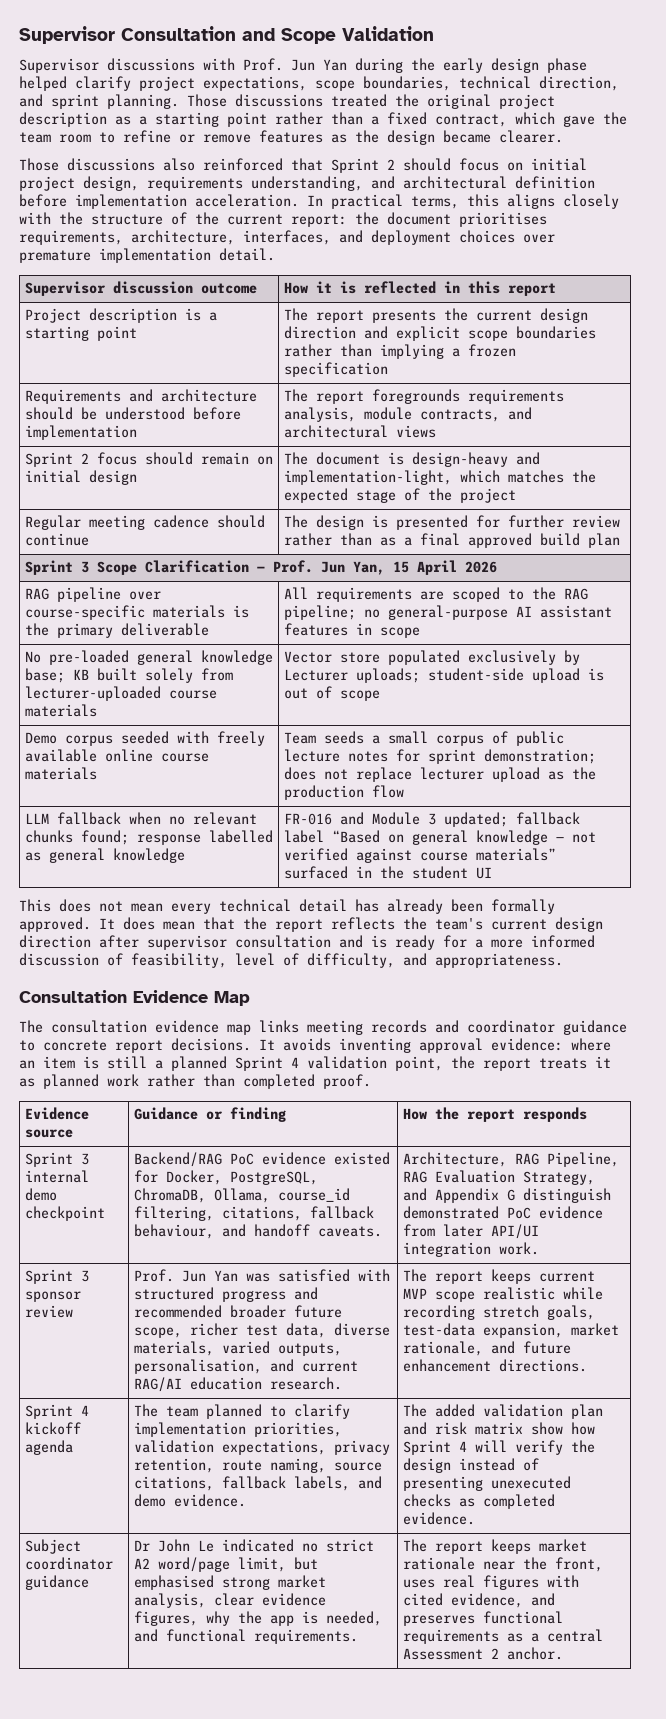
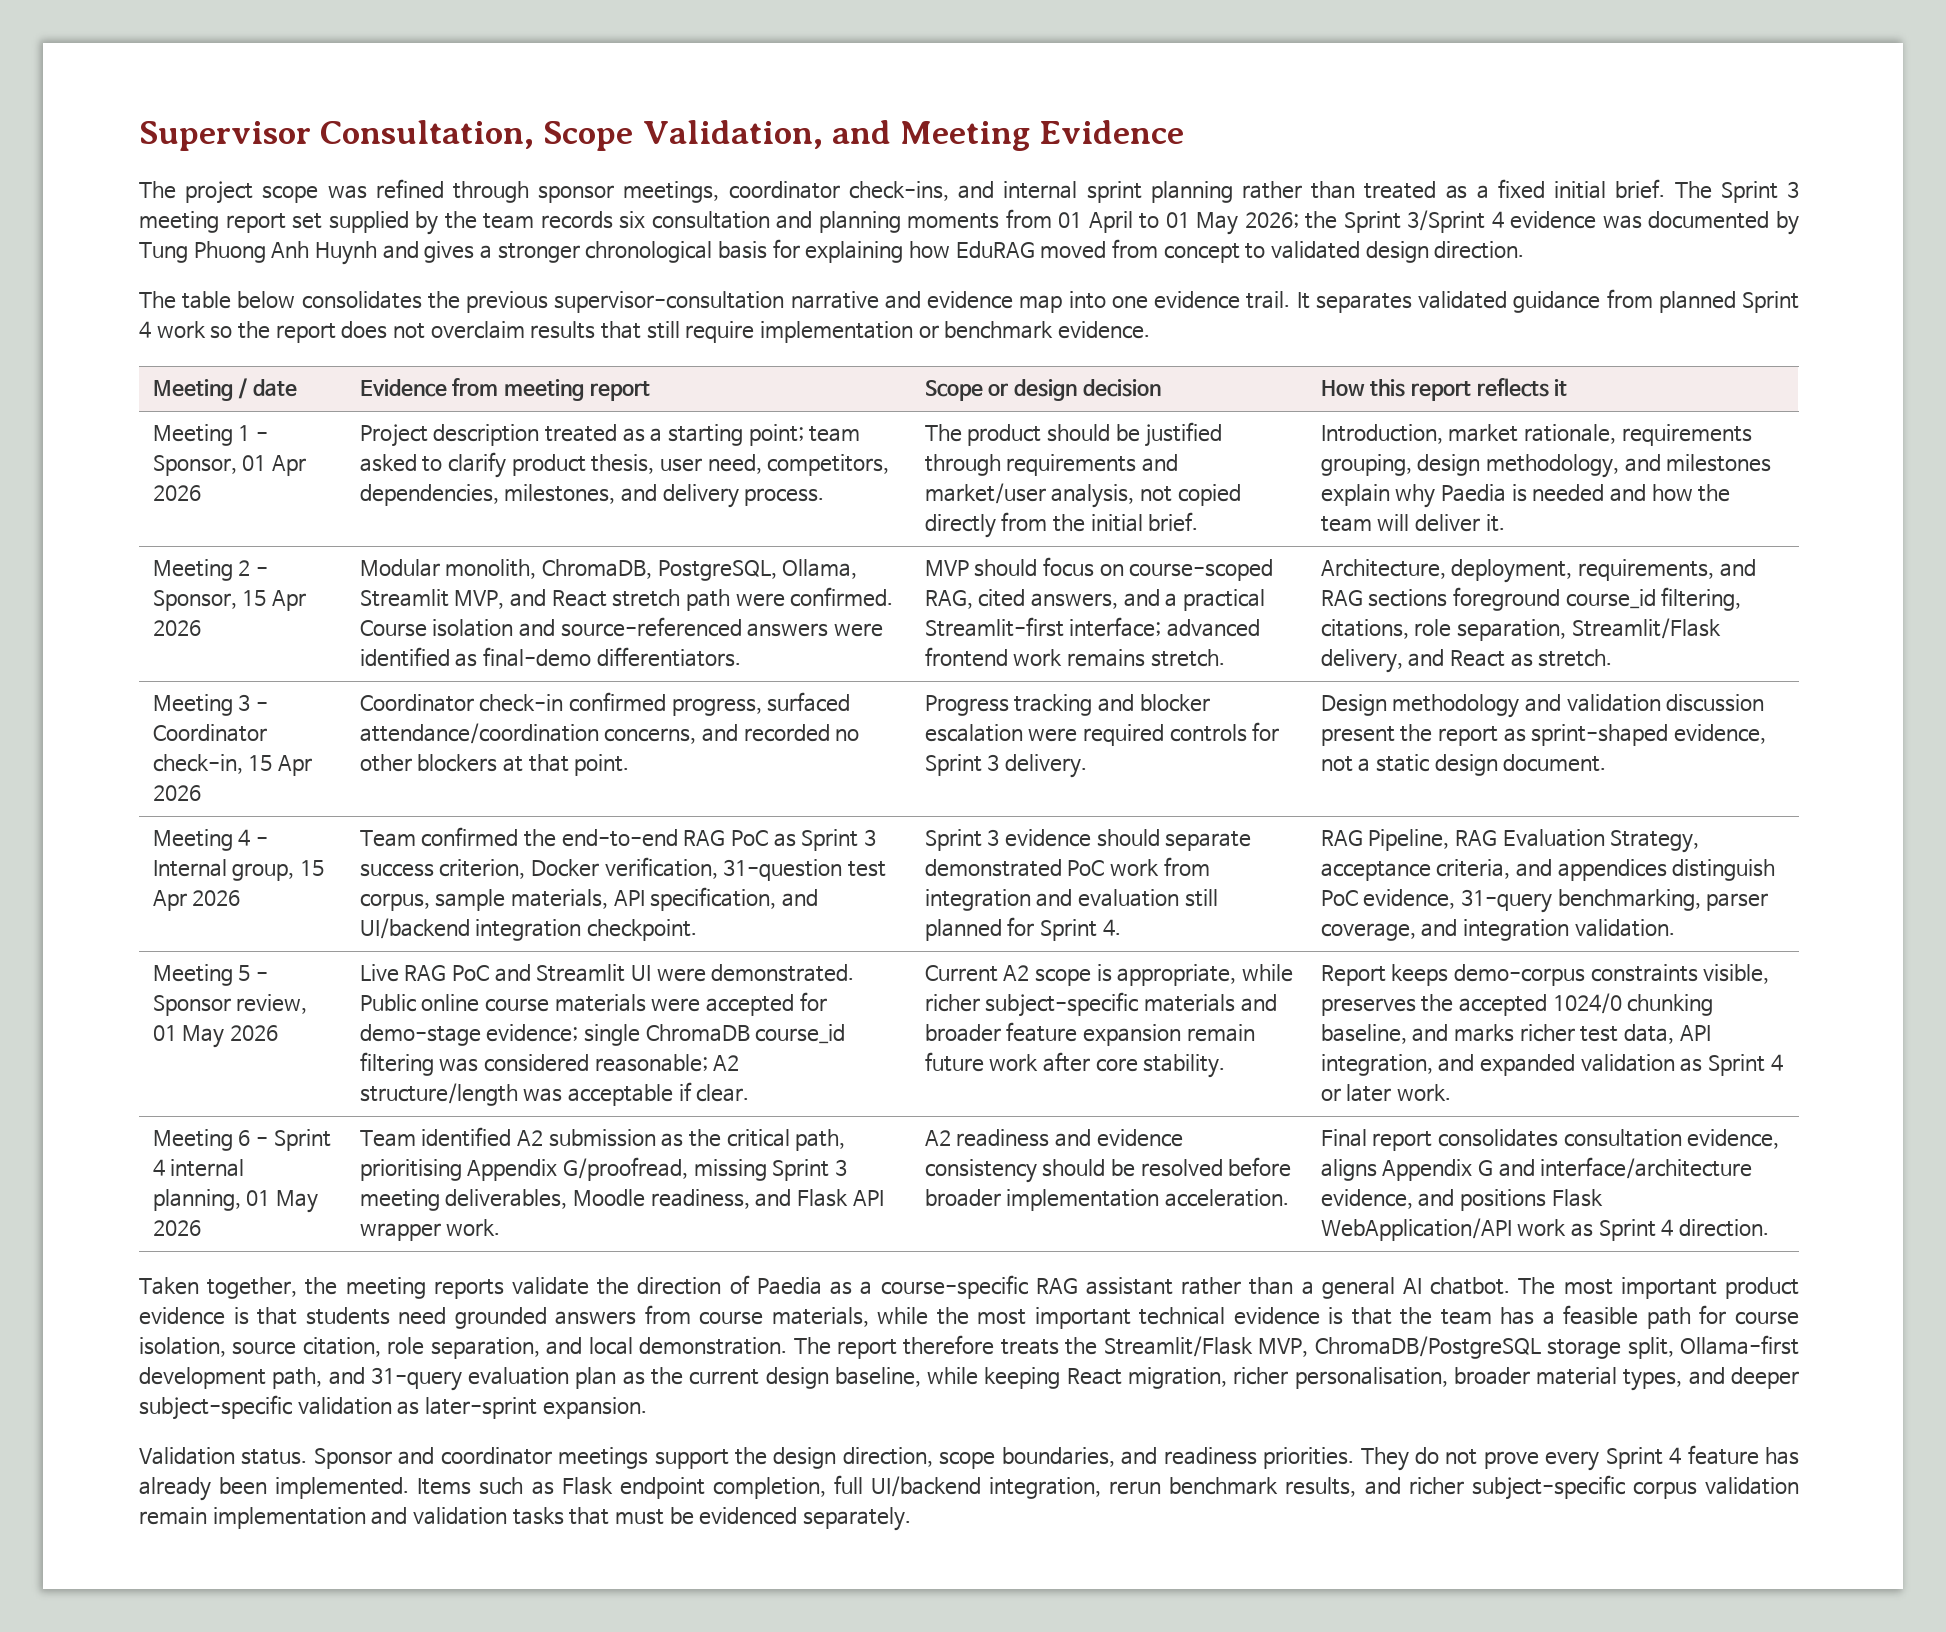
[19,26,434,44] [19,58,587,73] [19,76,619,91] [19,94,555,109] [19,112,627,127] [19,130,563,145] [19,158,587,173] [19,176,595,191] [19,194,619,209] [19,212,547,227] [19,230,555,245] [19,248,275,263] [24,281,257,296] [283,281,556,296] [24,308,217,323] [24,326,137,341] [283,308,588,323] [283,326,596,341] [283,344,516,359] [283,362,388,377] [24,389,257,404] [24,407,241,420] [24,425,137,440] [283,389,564,404] [283,407,532,422] [283,425,436,438] [24,452,273,467] [24,470,137,485] [283,452,540,467] [283,470,596,485] [283,488,516,503] [24,515,265,530] [24,533,89,546] [283,515,620,530] [283,533,620,548] [24,560,497,575] [24,587,161,602] [24,605,249,620] [24,623,209,638] [283,587,588,602] [283,605,612,620] [283,623,420,638] [24,650,273,665] [24,668,233,683] [24,686,217,701] [24,704,97,717] [283,650,580,665] [283,668,604,683] [283,686,380,701] [24,731,265,746] [24,749,209,762] [24,767,97,780] [283,731,564,746] [283,749,596,764] [283,767,596,782] [283,785,404,800] [24,812,257,825] [24,830,273,845] [24,848,185,863] [283,812,580,827] [283,830,596,845] [283,848,556,863] [283,866,492,879] [19,899,555,914] [19,917,603,932] [19,935,595,950] [19,953,563,968] [19,990,250,1006] [19,1020,627,1035] [19,1038,611,1053] [19,1056,611,1071] [19,1074,371,1089] [24,1107,89,1120] [24,1129,73,1138] [133,1107,286,1122] [402,1107,587,1122] [24,1152,89,1167] [24,1170,89,1183] [24,1188,57,1201] [24,1206,105,1221] [133,1152,390,1167] [133,1170,318,1185] [133,1188,350,1203] [133,1206,374,1221] [133,1224,382,1239] [402,1152,507,1167] Supervisor Consultation and Scope Validation // Supervisor discussions with Prof. Jun Yan during the early design phase helped clarify project expectations, scope boundaries, technical direction, and sprint planning. Those discussions treated the original project description as a starting point rather than a fixed contract, which gave the team room to refine or remove features as the design became clearer. // Those discussions also reinforced that Sprint 2 should focus on initial project design, requirements understanding, and architectural definition before implementation acceleration. In practical terms, this aligns closely with the structure of the current report: the document prioritises requirements, architecture, interfaces, and deployment choices over premature implementation detail. // Supervisor discussion outcome | How it is reflected in this report // Project description is a starting point | The report presents the current design direction and explicit scope boundaries rather than implying a frozen specification // Requirements and architecture should be understood before implementation | The report foregrounds requirements analysis, module contracts, and architectural views // Sprint 2 focus should remain on initial design | The document is design-heavy and implementation-light, which matches the expected stage of the project // Regular meeting cadence should continue | The design is presented for further review rather than as a final approved build plan // Sprint 3 Scope Clarification — Prof. Jun Yan, 15 April 2026 // RAG pipeline over course-specific materials is the primary deliverable | All requirements are scoped to the RAG pipeline; no general-purpose AI assistant features in scope // No pre-loaded general knowledge base; KB built solely from lecturer-uploaded course materials | Vector store populated exclusively by Lecturer uploads; student-side upload is out of scope // Demo corpus seeded with freely available online course materials | Team seeds a small corpus of public lecture notes for sprint demonstration; does not replace lecturer upload as the production flow // LLM fallback when no relevant chunks found; response labelled as general knowledge | FR-016 and Module 3 updated; fallback label “Based on general knowledge — not verified against course materials” surfaced in the student UI // This does not mean every technical detail has already been formally approved. It does mean that the report reflects the team's current design direction after supervisor consultation and is ready for a more informed discussion of feasibility, level of difficulty, and appropriateness. // Consultation Evidence Map // The consultation evidence map links meeting records and coordinator guidance to concrete report decisions. It avoids inventing approval evidence: where an item is still a planned Sprint 4 validation point, the report treats it as planned work rather than completed proof. // Evidence source | Guidance or finding | How the report responds // Sprint 3 internal demo checkpoint | Backend/RAG PoC evidence existed for Docker, PostgreSQL, ChromaDB, Ollama, course_id filtering, citations, fallback behaviour, and handoff caveats. | Architecture, -> [139,120,1185,151] [139,179,1799,204] [139,209,1799,235] [139,239,1525,265] [139,289,1800,313] [139,321,1150,343] [152,378,297,401] [359,378,650,401] [924,379,1161,401] [1320,378,1568,401] [152,424,268,446] [152,455,306,476] [152,485,201,501] [359,424,861,447] [359,452,890,478] [359,484,825,508] [924,422,1223,447] [924,454,1178,476] [924,483,1241,508] [924,512,1199,538] [1320,424,1752,446] [1320,454,1772,478] [1320,484,1731,508] [1320,514,1505,532] [152,559,268,581] [152,590,306,611] [152,620,201,636] [359,559,858,581] [359,587,894,611] [359,617,883,637] [359,647,741,667] [924,557,1274,581] [924,589,1265,611] [924,617,1260,637] [924,647,1225,667] [1320,559,1756,583] [1320,587,1742,611] [1320,618,1721,641] [1320,649,1613,673] [152,694,268,716] [152,724,267,742] [152,754,312,776] [152,785,201,801] [359,692,851,716] [359,723,860,744] [359,754,630,776] [924,694,1210,716] [924,722,1280,746] [924,754,1087,778] [1320,694,1765,718] [1320,724,1766,746] [1320,754,1607,776] [152,829,268,851] [152,859,324,881] [152,890,241,911] [359,827,876,851] [359,857,886,881] [359,887,818,911] [359,918,697,941] [924,829,1252,851] [924,857,1210,877] [924,889,1218,911] [924,917,1121,941] Supervisor Consultation, Scope Validation, and Meeting Evidence // The project scope was refined through sponsor meetings, coordinator check-ins, and internal sprint planning rather than treated as a fixed initial brief. The Sprint 3 meeting report set supplied by the team records six consultation and planning moments from 01 April to 01 May 2026; the Sprint 3/Sprint 4 evidence was documented by Tung Phuong Anh Huynh and gives a stronger chronological basis for explaining how EduRAG moved from concept to validated design direction. // The table below consolidates the previous supervisor-consultation narrative and evidence map into one evidence trail. It separates validated guidance from planned Sprint 4 work so the report does not overclaim results that still require implementation or benchmark evidence. // Meeting / date | Evidence from meeting report | Scope or design decision | How this report reflects it // Meeting 1 - Sponsor, 01 Apr 2026 | Project description treated as a starting point; team asked to clarify product thesis, user need, competitors, dependencies, milestones, and delivery process. | The product should be justified through requirements and market/user analysis, not copied directly from the initial brief. | Introduction, market rationale, requirements grouping, design methodology, and milestones explain why Paedia is needed and how the team will deliver it. // Meeting 2 - Sponsor, 15 Apr 2026 | Modular monolith, ChromaDB, PostgreSQL, Ollama, Streamlit MVP, and React stretch path were confirmed. Course isolation and source-referenced answers were identified as final-demo differentiators. | MVP should focus on course-scoped RAG, cited answers, and a practical Streamlit-first interface; advanced frontend work remains stretch. | Architecture, deployment, requirements, and RAG sections foreground course_id filtering, citations, role separation, Streamlit/Flask delivery, and React as stretch. // Meeting 3 - Coordinator check-in, 15 Apr 2026 | Coordinator check-in confirmed progress, surfaced attendance/coordination concerns, and recorded no other blockers at that point. | Progress tracking and blocker escalation were required controls for Sprint 3 delivery. | Design methodology and validation discussion present the report as sprint-shaped evidence, not a static design document. // Meeting 4 - Internal group, 15 Apr 2026 | Team confirmed the end-to-end RAG PoC as Sprint 3 success criterion, Docker verification, 31-question test corpus, sample materials, API specification, and UI/backend integration checkpoint. | Sprint 3 evidence should separate demonstrated PoC work from integration and evaluation still planned for Sprint 4. |
[402,1188,611,1203] [402,1206,603,1219] [402,1224,539,1239] [402,1242,539,1257] [24,1269,89,1284] [24,1291,81,1302] [24,1305,73,1318] [133,1269,390,1282] [133,1287,318,1302] [133,1305,342,1318] [133,1323,390,1338] [133,1341,342,1356] [133,1359,358,1374] [133,1377,342,1392] [402,1269,595,1284] [402,1287,603,1302] [402,1305,595,1320] [402,1323,619,1338] [402,1341,571,1356] [402,1359,587,1372] [24,1404,89,1419] [24,1422,81,1435] [24,1440,73,1455] [133,1404,350,1419] [133,1422,342,1437] [133,1440,390,1455] [133,1458,382,1473] [133,1476,382,1491] [133,1494,246,1507] [402,1404,603,1419] [402,1422,595,1435] [402,1440,595,1455] [402,1458,539,1473] [402,1476,571,1491] [402,1494,555,1509] [402,1512,475,1525] [24,1539,81,1554] [24,1557,113,1570] [24,1575,89,1590] [133,1539,374,1552] [133,1557,318,1572] [133,1575,326,1590] [133,1593,326,1608] [133,1611,382,1626] [133,1629,358,1644] [402,1539,587,1554] [402,1557,603,1572] [402,1575,579,1590] [402,1593,555,1608] [402,1611,563,1626] [402,1629,603,1644] [402,1647,563,1660] and Appendix G distinguish demonstrated PoC evidence from later API/UI integration work. // Sprint 3 sponsor review | Prof. Jun Yan was satisfied with structured progress and recommended broader future scope, richer test data, diverse materials, varied outputs, personalisation, and current RAG/AI education research. | The report keeps current MVP scope realistic while recording stretch goals, test-data expansion, market rationale, and future enhancement directions. // Sprint 4 kickoff agenda | The team planned to clarify implementation priorities, validation expectations, privacy retention, route naming, source citations, fallback labels, and demo evidence. | The added validation plan and risk matrix show how Sprint 4 will verify the design instead of presenting unexecuted checks as completed evidence. // Subject coordinator guidance | Dr John Le indicated no strict A2 word/page limit, but emphasised strong market analysis, clear evidence figures, why the app is needed, and functional requirements. | The report keeps market rationale near the front, uses real figures with cited evidence, and preserves functional requirements as a central Assessment 2 anchor. -> [1320,859,1776,881] [1320,889,1769,913] [1320,919,1675,941] [152,964,268,986] [152,994,308,1016] [152,1025,278,1048] [359,964,855,982] [359,992,827,1016] [359,1024,846,1046] [359,1052,740,1076] [359,1082,750,1106] [924,964,1293,986] [924,992,1277,1017] [924,1022,1255,1046] [924,1052,1226,1078] [1320,964,1770,986] [1320,993,1714,1016] [1320,1024,1711,1044] [1320,1054,1783,1076] [1320,1084,1451,1102] [152,1129,331,1151] [152,1159,245,1177] [152,1189,318,1213] [152,1220,201,1236] [359,1127,846,1151] [359,1157,847,1181] [359,1189,884,1211] [359,1219,501,1241] [924,1129,1183,1147] [924,1157,1292,1183] [924,1189,1289,1211] [1320,1129,1780,1151] [1320,1157,1753,1181] [1320,1189,1603,1211] [1320,1218,1769,1241] [139,1275,1800,1299] [139,1305,1800,1329] [139,1335,1800,1359] [139,1367,1800,1391] [139,1395,647,1420] [139,1445,1800,1471] [139,1475,1800,1501] [139,1507,911,1531] acceptance criteria, and appendices distinguish PoC evidence, 31-query benchmarking, parser coverage, and integration validation. // Meeting 5 - Sponsor review, 01 May 2026 | Live RAG PoC and Streamlit UI were demonstrated. Public online course materials were accepted for demo-stage evidence; single ChromaDB course_id filtering was considered reasonable; A2 structure/length was acceptable if clear. | Current A2 scope is appropriate, while richer subject-specific materials and broader feature expansion remain future work after core stability. | Report keeps demo-corpus constraints visible, preserves the accepted 1024/0 chunking baseline, and marks richer test data, API integration, and expanded validation as Sprint 4 or later work. // Meeting 6 - Sprint 4 internal planning, 01 May 2026 | Team identified A2 submission as the critical path, prioritising Appendix G/proofread, missing Sprint 3 meeting deliverables, Moodle readiness, and Flask API wrapper work. | A2 readiness and evidence consistency should be resolved before broader implementation acceleration. | Final report consolidates consultation evidence, aligns Appendix G and interface/architecture evidence, and positions Flask WebApplication/API work as Sprint 4 direction. // Taken together, the meeting reports validate the direction of Paedia as a course-specific RAG assistant rather than a general AI chatbot. The most important product evidence is that students need grounded answers from course materials, while the most important technical evidence is that the team has a feasible path for course isolation, source citation, role separation, and local demonstration. The report therefore treats the Streamlit/Flask MVP, ChromaDB/PostgreSQL storage split, Ollama-first development path, and 31-query evaluation plan as the current design baseline, while keeping React migration, richer personalisation, broader material types, and deeper subject-specific validation as later-sprint expansion. // Validation status. Sponsor and coordinator meetings support the design direction, scope boundaries, and readiness priorities. They do not prove every Sprint 4 feature has already been implemented. Items such as Flask endpoint completion, full UI/backend integration, rerun benchmark results, and richer subject-specific corpus validation remain implementation and validation tasks that must be evidenced separately.

